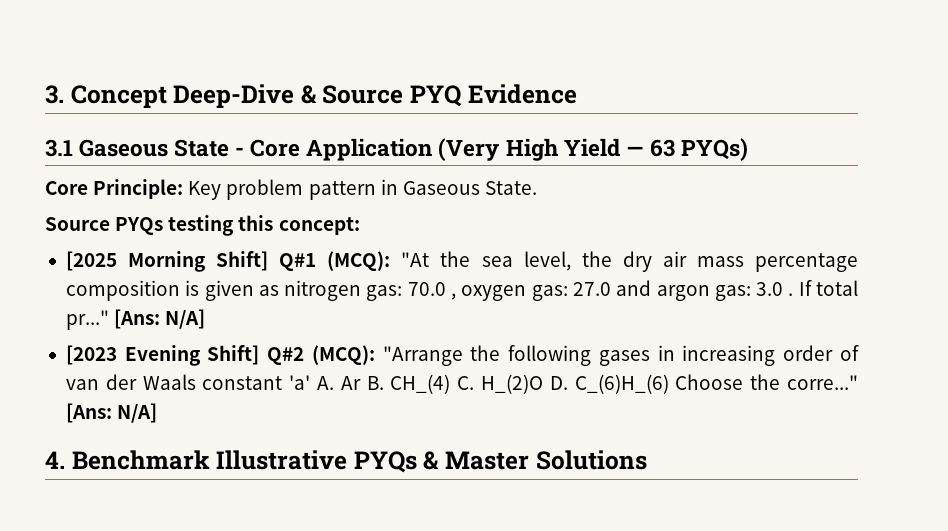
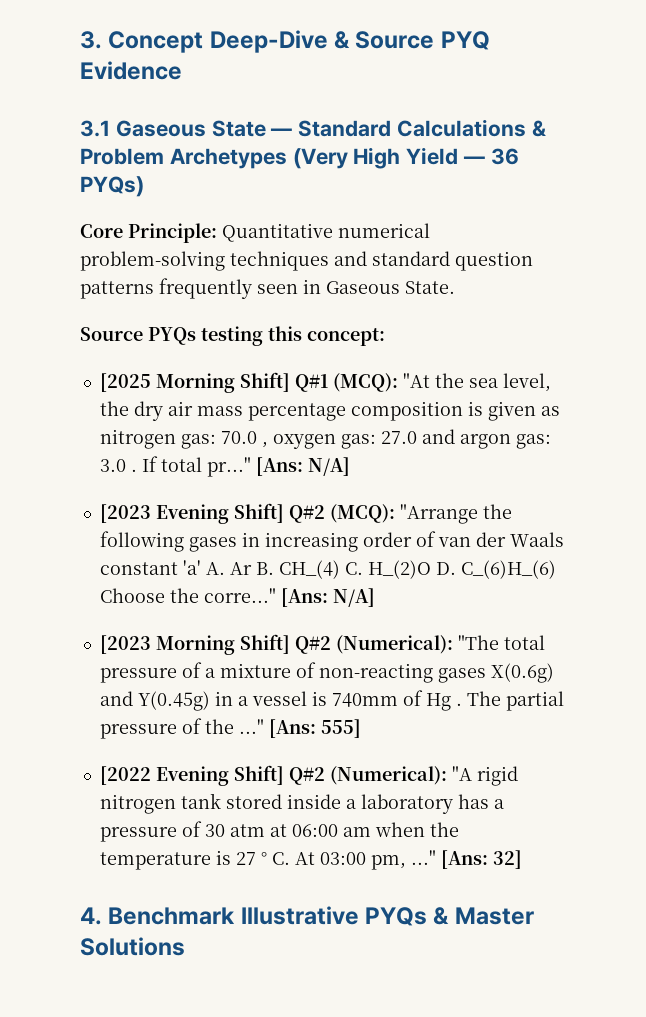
[235,138,433,161] - Core Application -> [270,119,546,137] [80,148,287,169] — Standard Calculations & Problem Archetypes
[649,139,675,157] 63 -> [490,148,519,165] 36
[188,179,376,200] Key problem pattern -> [222,223,430,242] [80,251,533,271] [80,278,298,299] Quantitative numerical problem-solving techniques and standard question patterns frequently seen
(158, 413) none -> [99,634,545,655] [99,662,554,683] [99,690,564,711] [99,718,361,739] [99,765,518,786] [99,793,504,814] [99,821,459,842] [99,850,522,870] // [2023 Morning Shift] Q#2 (Numerical): "The total pressure of a mixture of non-reacting gases X(0.6g) and Y(0.45g) in a vessel is 740mm of Hg . The partial pressure of the ..." [Ans: 555] // [2022 Evening Shift] Q#2 (Numerical): "A rigid nitrogen tank stored inside a laboratory has a pressure of 30 atm at 06:00 am when the temperature is 27 ° C. At 03:00 pm, ..." [Ans: 32]

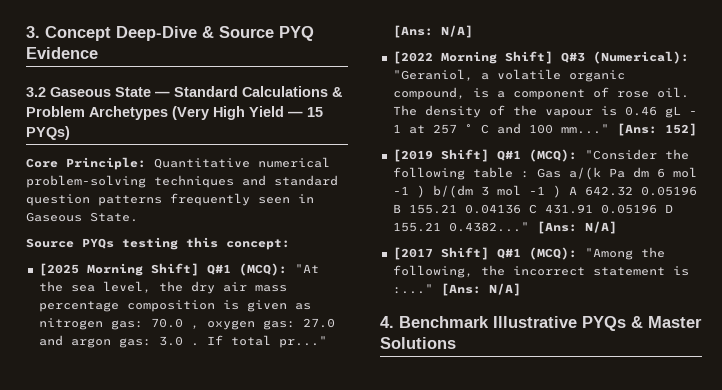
[80,120,110,137] 3.1 -> [26,87,46,97] 3.2
[490,148,519,165] 36 -> [307,107,323,117] 15
[99,503,512,524] [99,531,564,552] [99,560,556,579] [99,588,375,607] [99,634,545,655] [99,662,554,683] [99,690,564,711] [99,718,361,739] [99,765,518,786] [99,793,504,814] [99,821,459,842] [99,850,522,870] [2023 Evening Shift] Q#2 (MCQ): "Arrange the following gases in increasing order of van der Waals constant 'a' A. Ar B. CH_(4) C. H_(2)O D. C_(6)H_(6) Choose the corre..." [Ans: N/A] // [2023 Morning Shift] Q#2 (Numerical): "The total pressure of a mixture of non-reacting gases X(0.6g) and Y(0.45g) in a vessel is 740mm of Hg . The partial pressure of the ..." [Ans: 555] // [2022 Evening Shift] Q#2 (Numerical): "A rigid nitrogen tank stored inside a laboratory has a pressure of 30 atm at 06:00 am when the temperature is 27 ° C. At 03:00 pm, ..." [Ans: 32] -> [392,51,689,64] [392,69,625,82] [392,87,689,100] [392,105,697,118] [392,123,697,136] [392,149,689,162] [392,167,697,180] [392,185,697,198] [392,204,673,214] [392,221,617,234] [392,247,665,260] [392,265,689,278] [392,283,521,296] [2022 Morning Shift] Q#3 (Numerical): "Geraniol, a volatile organic compound, is a component of rose oil. The density of the vapour is 0.46 gL - 1 at 257 ° C and 100 mm..." [Ans: 152] // [2019 Shift] Q#1 (MCQ): "Consider the following table : Gas a/(k Pa dm 6 mol -1 ) b/(dm 3 mol -1 ) A 642.32 0.05196 B 155.21 0.04136 C 431.91 0.05196 D 155.21 0.4382..." [Ans: N/A] // [2017 Shift] Q#1 (MCQ): "Among the following, the incorrect statement is :..." [Ans: N/A]

